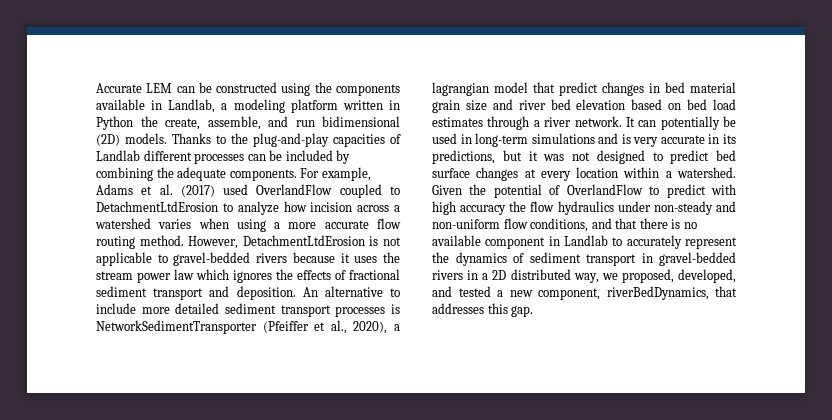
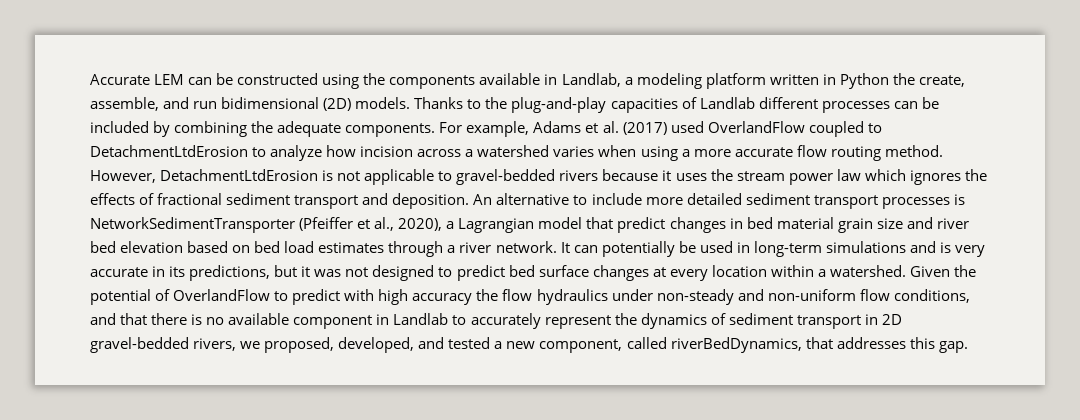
[432,82,489,96] lagrangian -> [458,218,535,233] Lagrangian
[659,252,736,266] [432,269,599,283] gravel-bedded rivers in a 2D distributed way, -> [881,314,902,325] [90,337,237,353] 2D gravel-bedded rivers,
(600, 294) none -> [626,337,667,349] called

